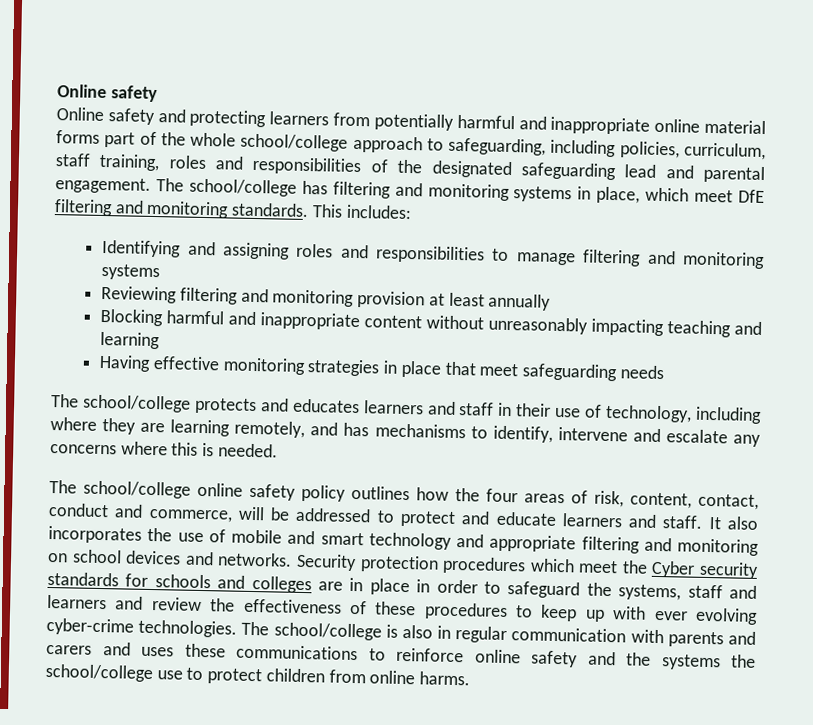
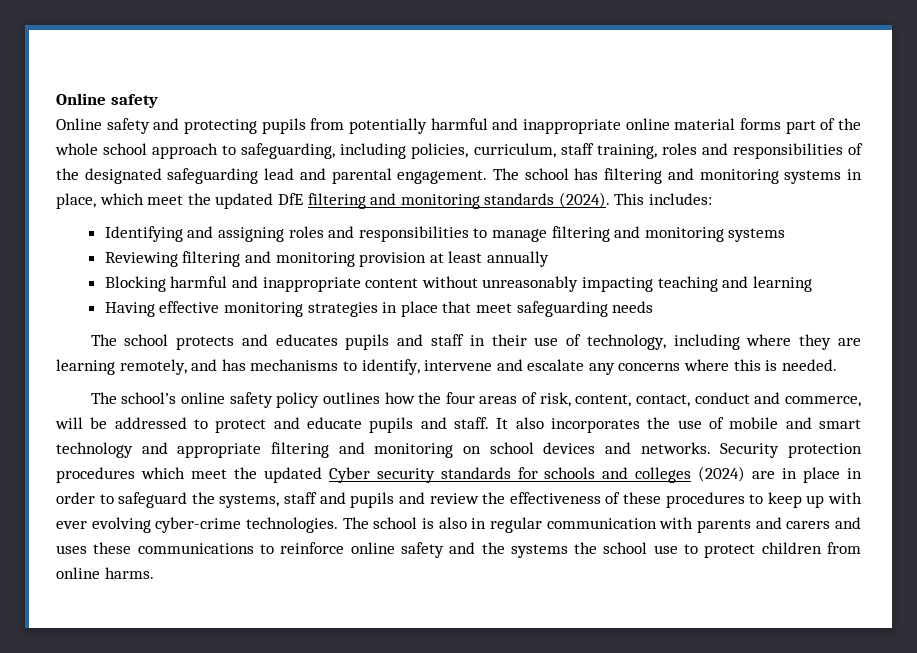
[269,111,330,126] learners -> [261,118,306,134] pupils
[240,133,349,152] school/college -> [103,143,148,155] school
[188,178,297,197] school/college -> [524,168,569,180] school
(734, 196) none -> [187,193,274,209] the updated
[231,202,310,218] standards. -> [484,192,610,208] standards (2024).
[81,394,191,413] school/college -> [124,334,169,346] school
[362,400,424,415] learners -> [345,334,390,350] pupils
[83,480,191,499] school/college -> [121,392,177,404] school’s
[561,513,623,528] learners -> [369,417,414,433] pupils
(648, 567) none -> [263,467,322,483] updated
(312, 584) none -> [698,466,746,482] (2024)
[47,594,107,610] learners -> [350,492,395,508] pupils
[273,622,382,641] school/college -> [373,517,418,529] school
[45,663,153,683] school/college -> [603,542,648,554] school

